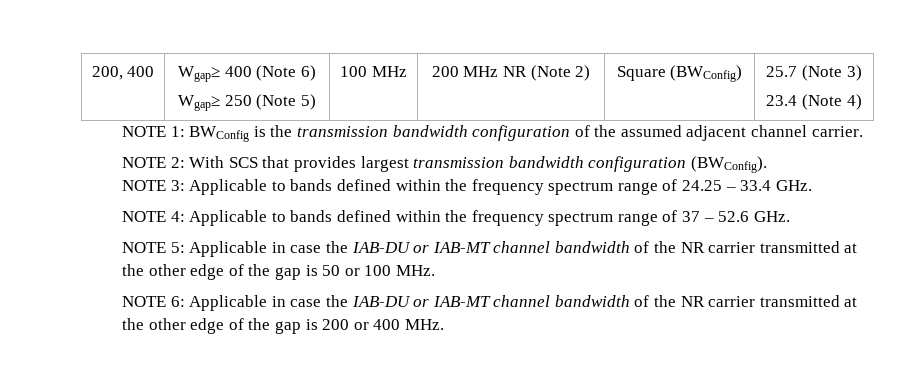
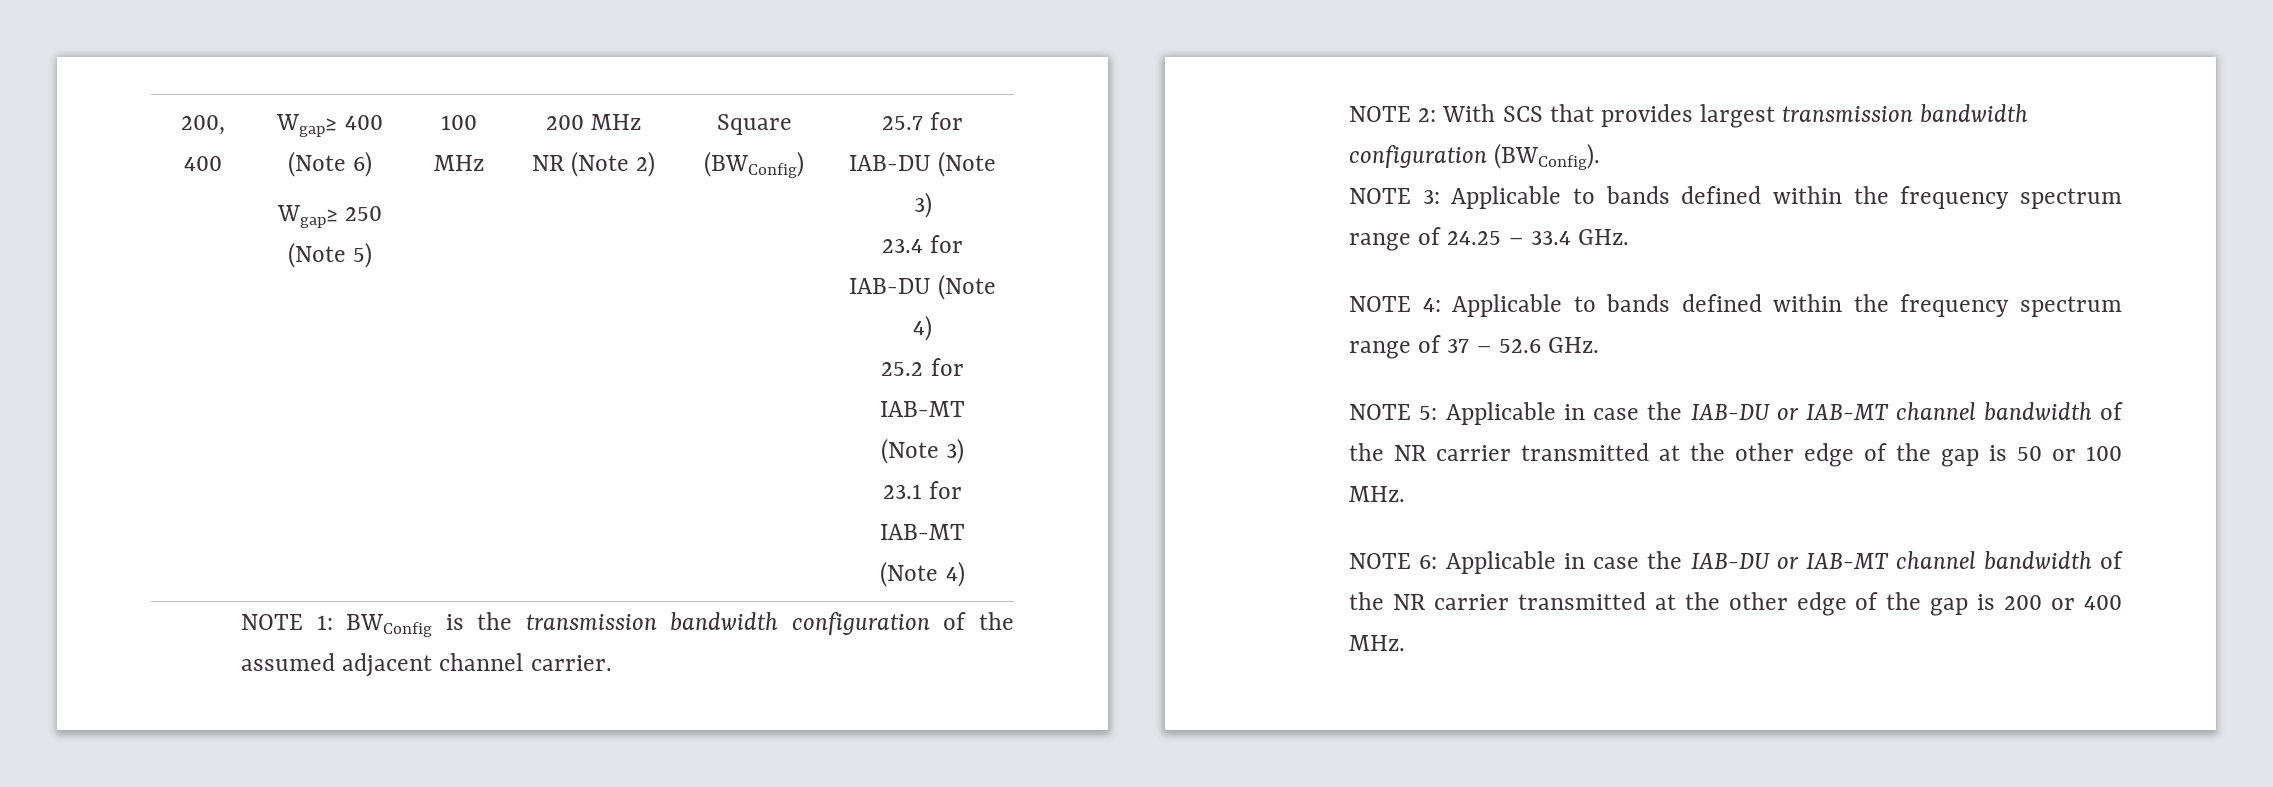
(798, 71) none -> [930,112,964,130] [848,155,931,171] for IAB-DU
(798, 100) none -> [930,235,964,253] [848,274,997,300] [913,315,932,341] [881,358,964,376] [880,401,965,417] [880,438,965,464] [882,481,963,499] [880,524,965,540] for IAB-DU (Note 4) // 25.2 for IAB-MT (Note 3) // 23.1 for IAB-MT

